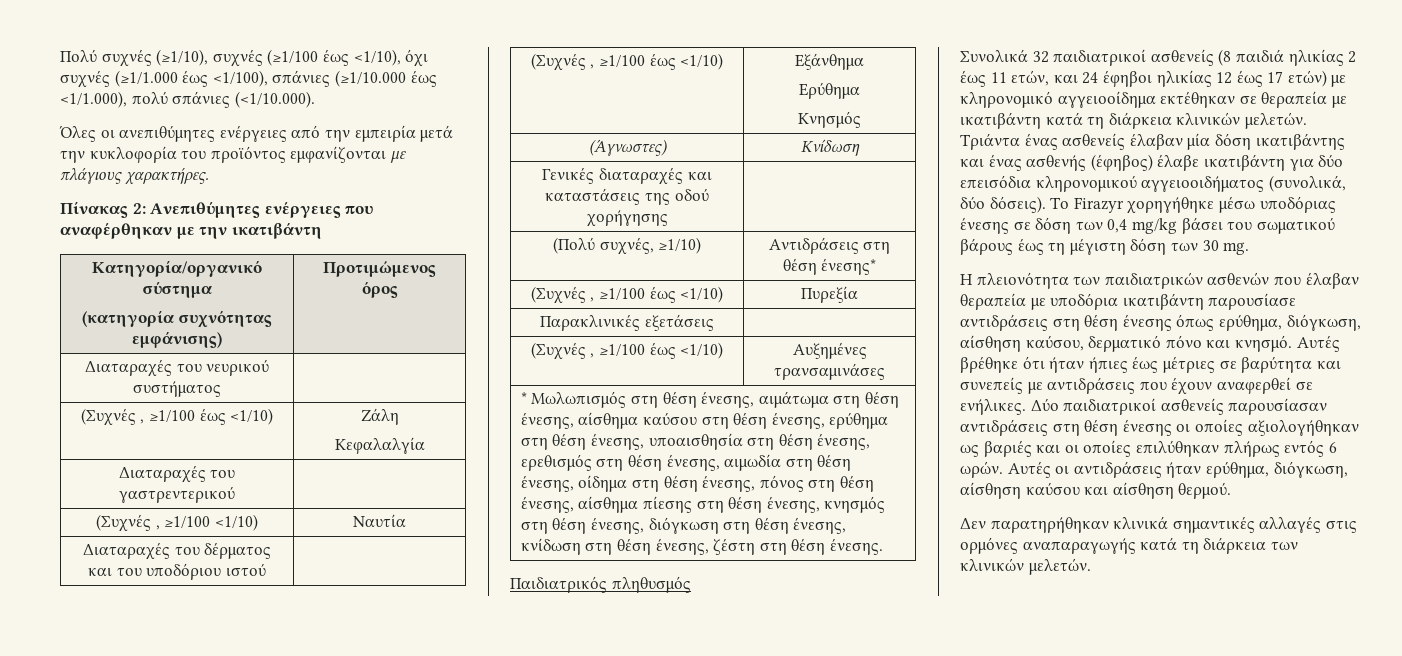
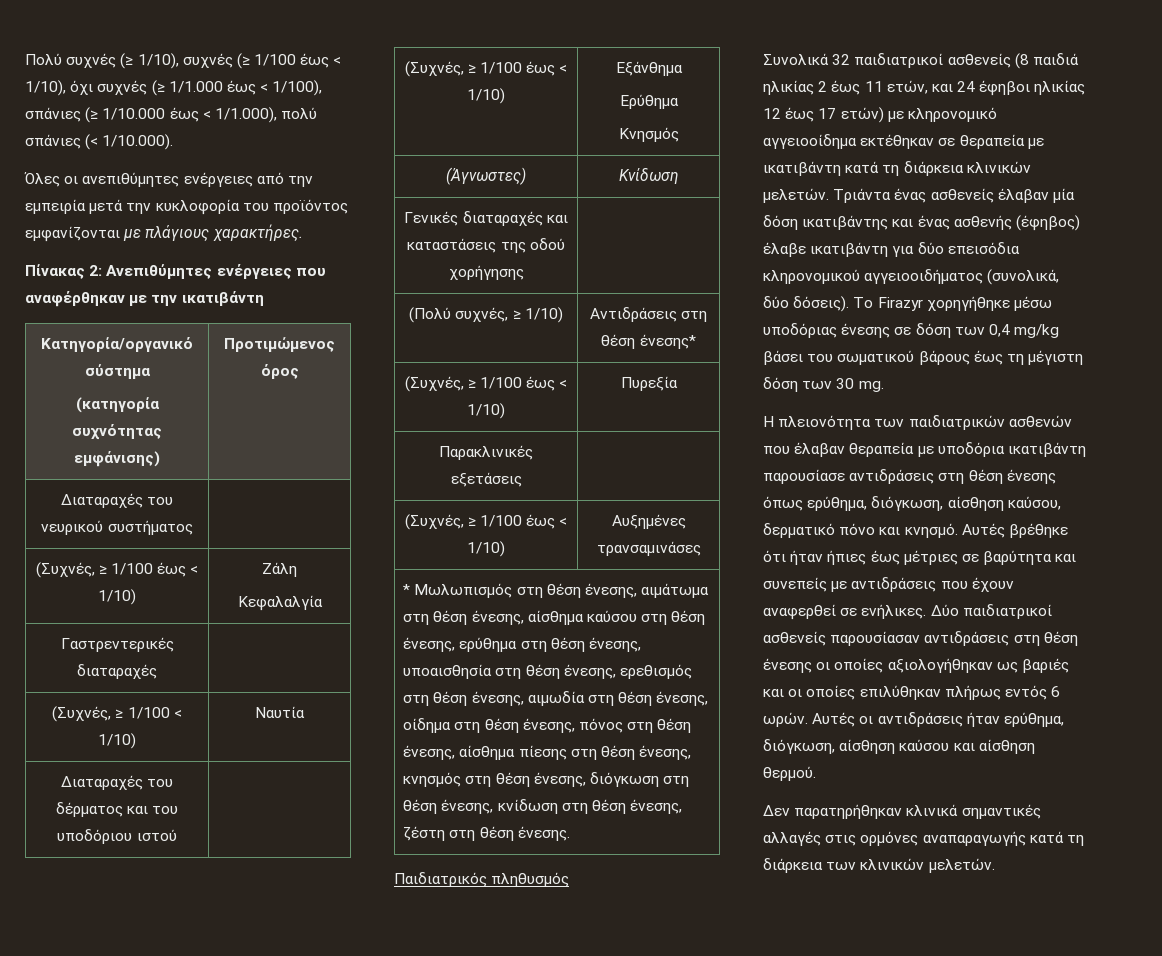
[156,49,429,67] [60,70,437,88] [60,91,315,108] (≥1/10), συχνές (≥1/100 έως <1/10), όχι συχνές (≥1/1.000 έως <1/100), σπάνιες (≥1/10.000 έως <1/1.000), πολύ σπάνιες (<1/10.000). -> [120,53,342,69] [25,80,323,96] [25,107,318,123] [25,134,174,150] (≥ 1/10), συχνές (≥ 1/100 έως < 1/10), όχι συχνές (≥ 1/1.000 έως < 1/100), σπάνιες (≥ 1/10.000 έως < 1/1.000), πολύ σπάνιες (< 1/10.000).
[80,408,274,426] [360,408,399,425] [334,437,425,454] [118,465,236,483] [119,486,235,503] [96,514,258,532] (Συχνές , ≥1/100 έως <1/10) | Ζάλη // Κεφαλαλγία // Διαταραχές του γαστρεντερικού | // (Συχνές , ≥1/100 <1/10) -> [35,562,199,578] [98,589,136,605] [262,562,297,577] [237,595,323,611] [60,637,174,652] [77,664,157,679] [52,706,182,722] [98,733,136,749] (Συχνές, ≥ 1/100 έως < 1/10) | Ζάλη // Κεφαλαλγία // Γαστρεντερικές διαταραχές | // (Συχνές, ≥ 1/100 < 1/10)
[530,53,724,71] (Συχνές , ≥1/100 έως <1/10) -> [404,61,568,77] [467,88,505,104] (Συχνές, ≥ 1/100 έως < 1/10)
[658,237,702,254] ≥1/10) -> [512,307,563,323] ≥ 1/10)
[530,286,724,304] [801,286,858,303] [540,314,714,331] [530,342,724,360] (Συχνές , ≥1/100 έως <1/10) | Πυρεξία // Παρακλινικές εξετάσεις | // (Συχνές , ≥1/100 έως <1/10) -> [404,376,568,392] [467,403,505,419] [620,376,678,391] [439,445,533,460] [450,472,522,487] [404,514,568,530] [467,541,505,557] (Συχνές, ≥ 1/100 έως < 1/10) | Πυρεξία // Παρακλινικές εξετάσεις | // (Συχνές, ≥ 1/100 έως < 1/10)

